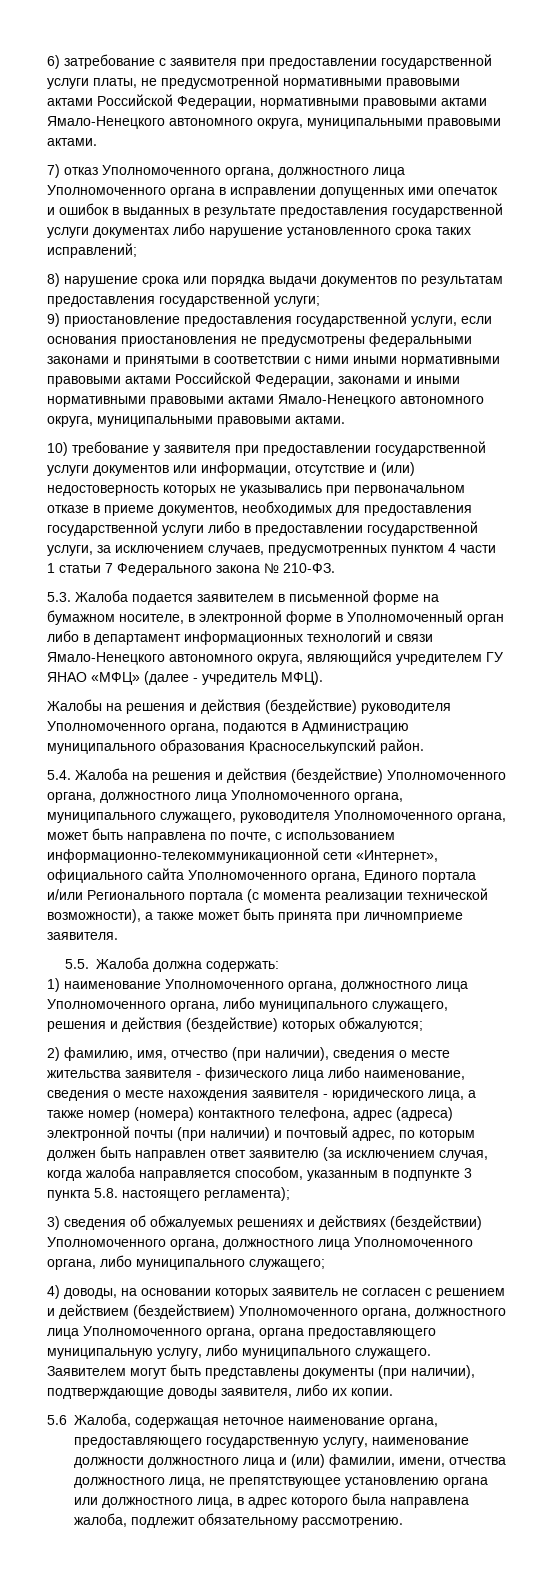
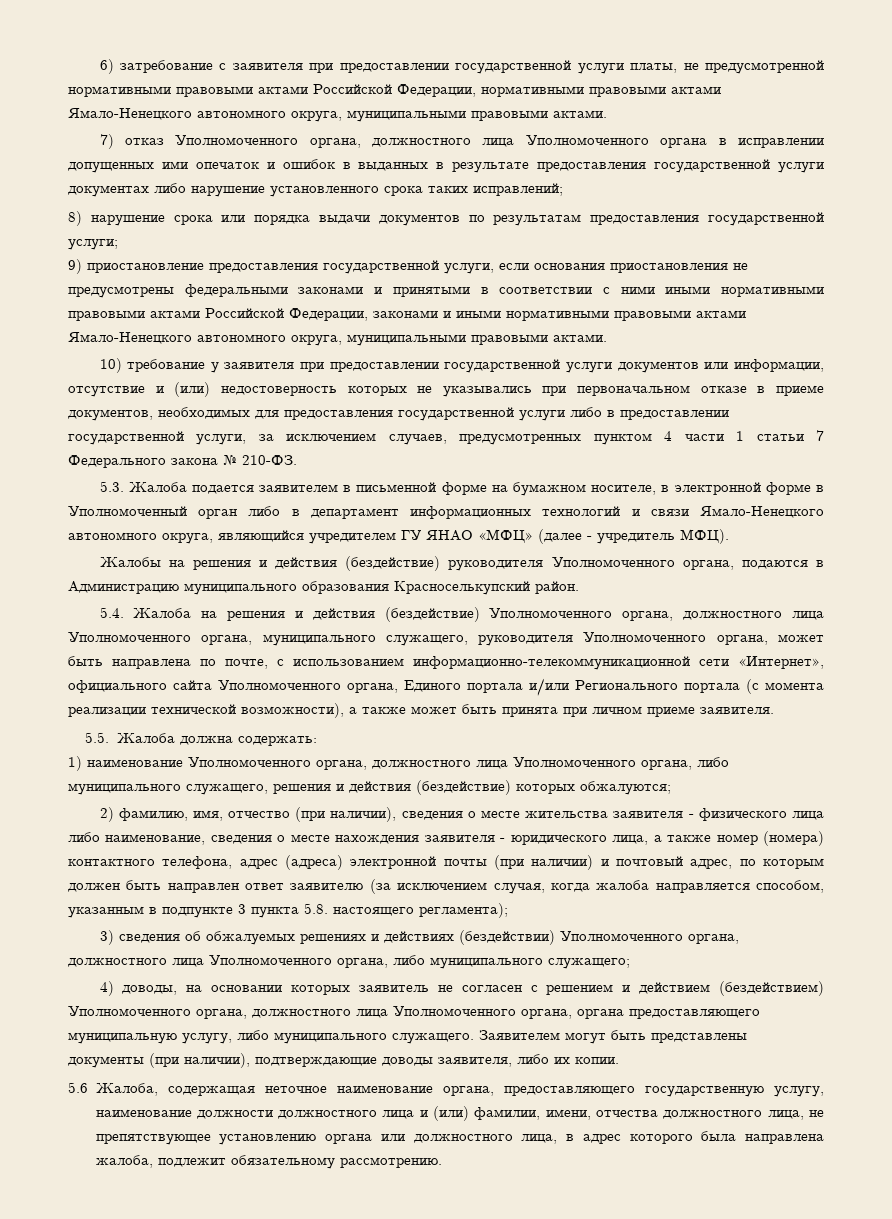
[364,912,463,923] личномприеме -> [592,706,695,717] личном приеме

